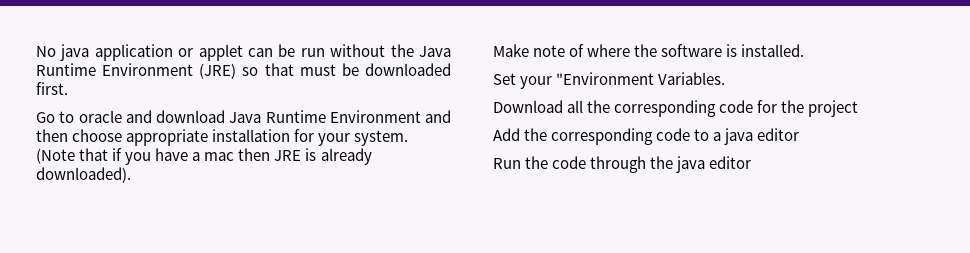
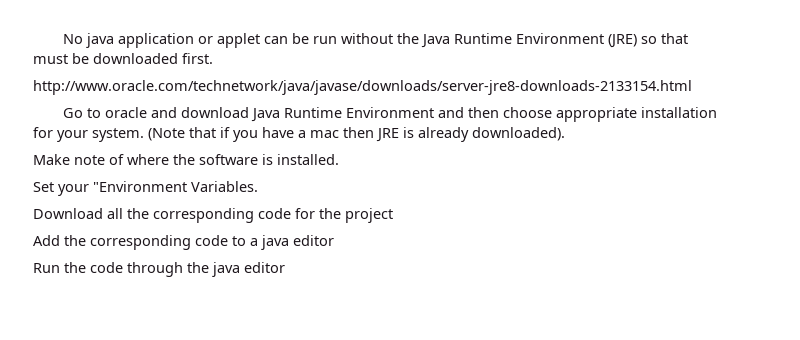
(68, 88) none -> [33,80,692,95] // http://www.oracle.com/technetwork/java/javase/downloads/server-jre8-downloads-2133154.html

